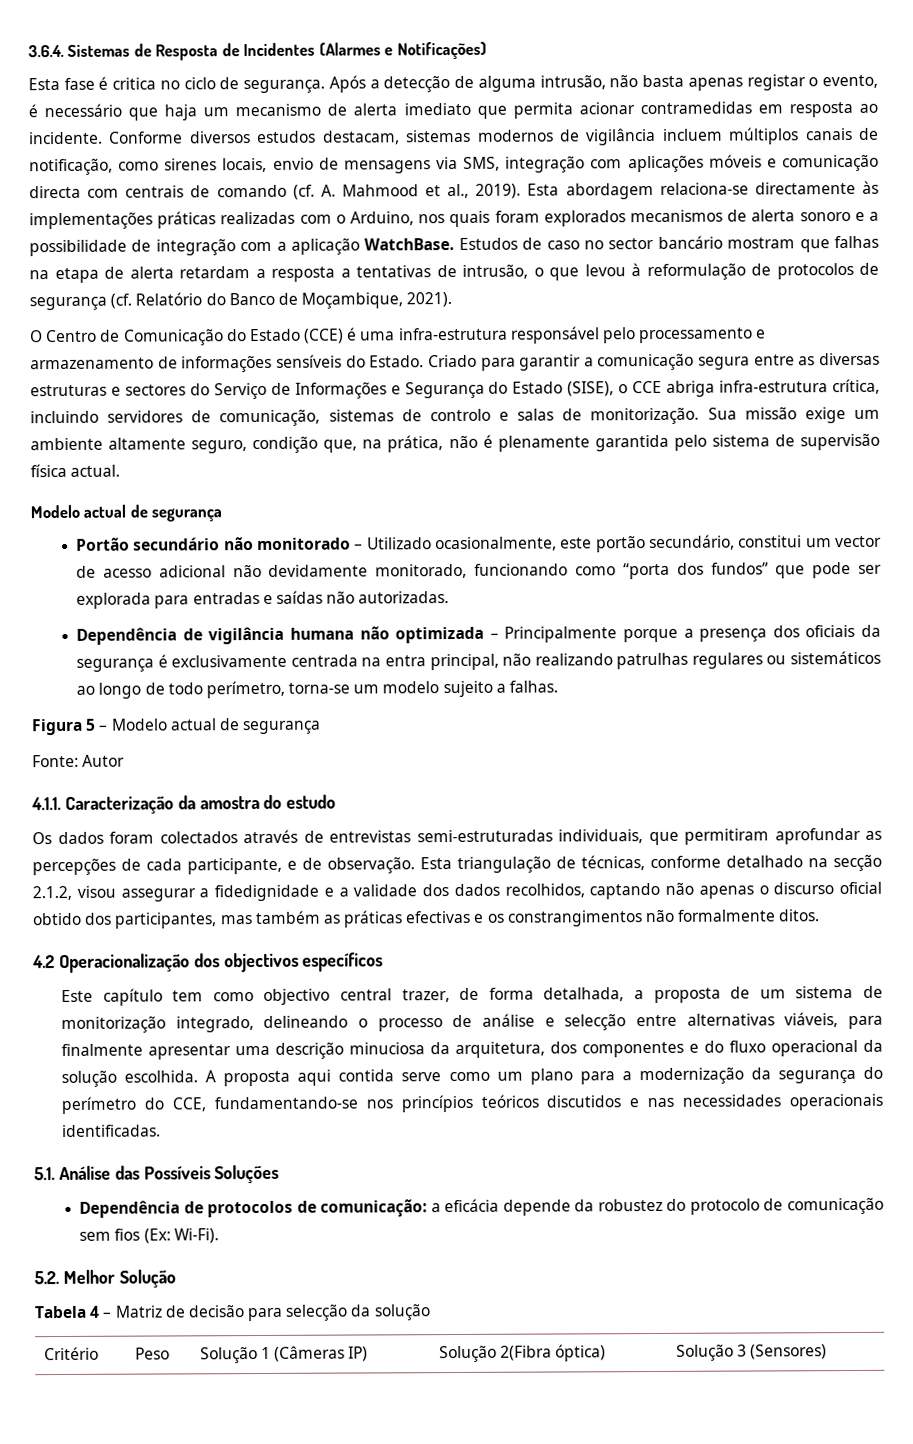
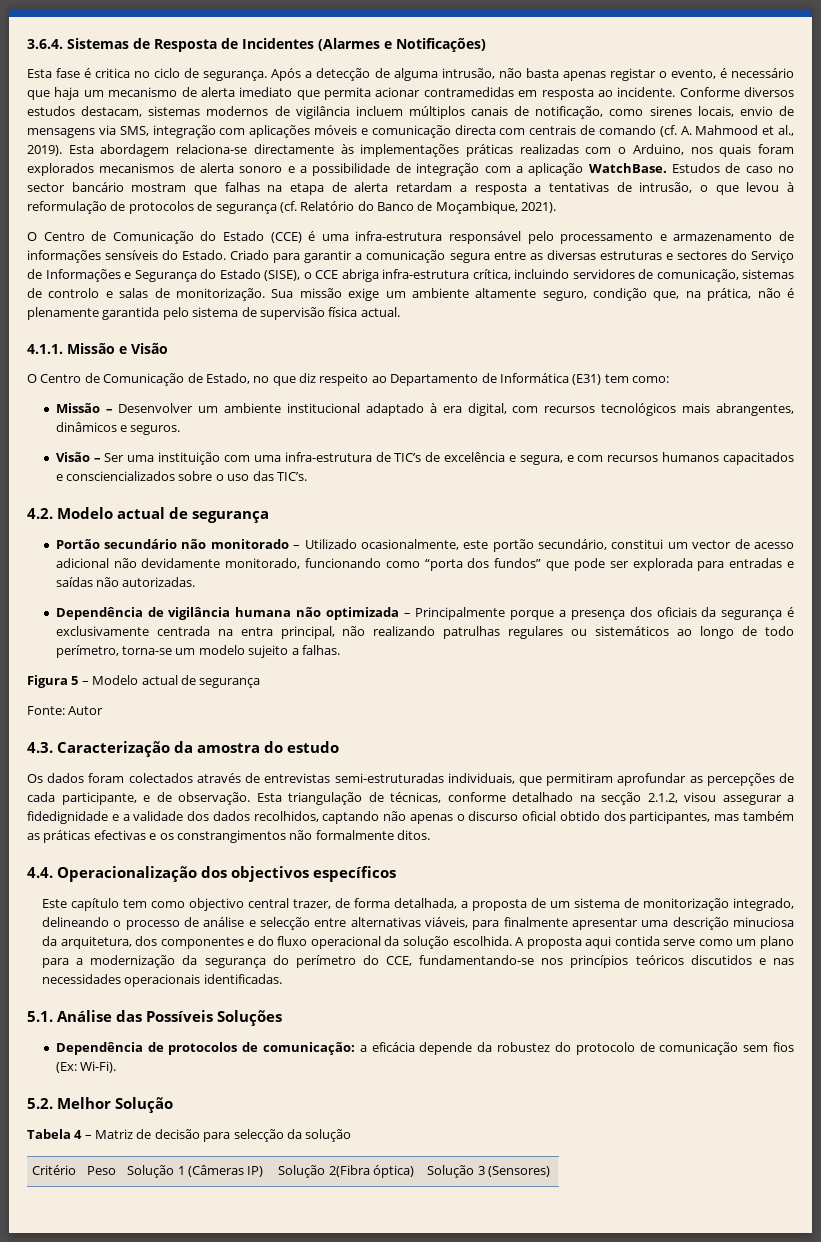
(121, 470) none -> [27,343,168,354] [27,373,669,386] [55,403,794,416] [55,422,181,435] [55,452,794,465] [55,471,307,481] [27,508,53,519] 4.1.1. Missão e Visão // O Centro de Comunicação de Estado, no que diz respeito ao Departamento de Informática (E31) tem como: // Missão – Desenvolver um ambiente institucional adaptado à era digital, com recursos tecnológicos mais abrangentes, dinâmicos e seguros. // Visão – Ser uma instituição com uma infra-estrutura de TIC’s de excelência e segura, e com recursos humanos capacitados e consciencializados sobre o uso das TIC’s. // 4.2.
[31,797,61,811] 4.1.1. -> [27,742,53,753] 4.3.
[32,955,55,969] 4.2 -> [27,867,53,878] 4.4.

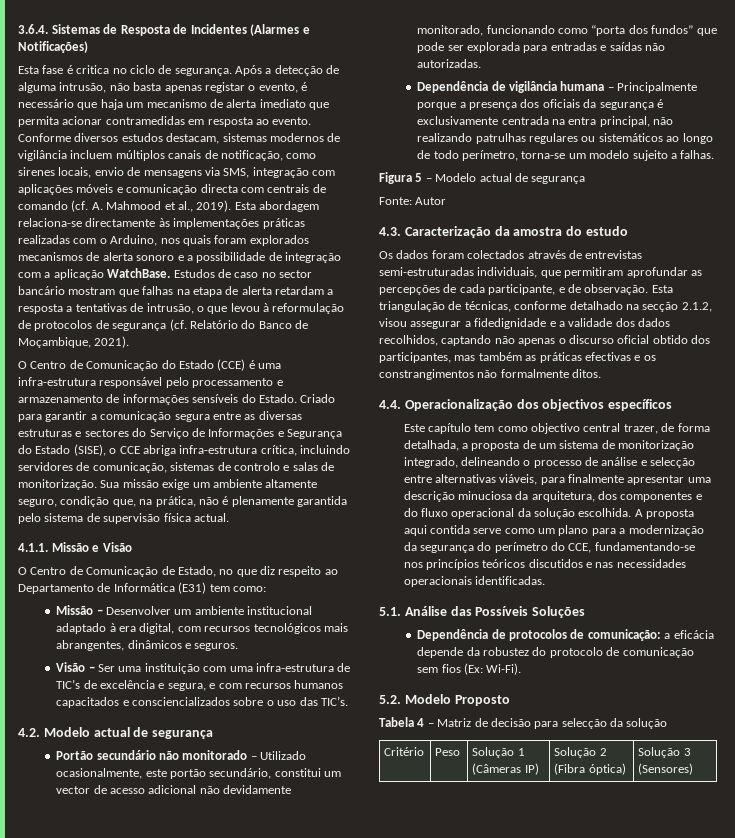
[617,87,676,97] incidente. -> [272,117,312,125] evento.
[295,607,399,620] não optimizada -> (605, 86) none
[57,1097,173,1113] Melhor Solução -> [404,694,510,706] Modelo Proposto
[328,1165,370,1177] 2(Fibra -> [599,748,607,756] [554,763,586,775] 2 (Fibra

